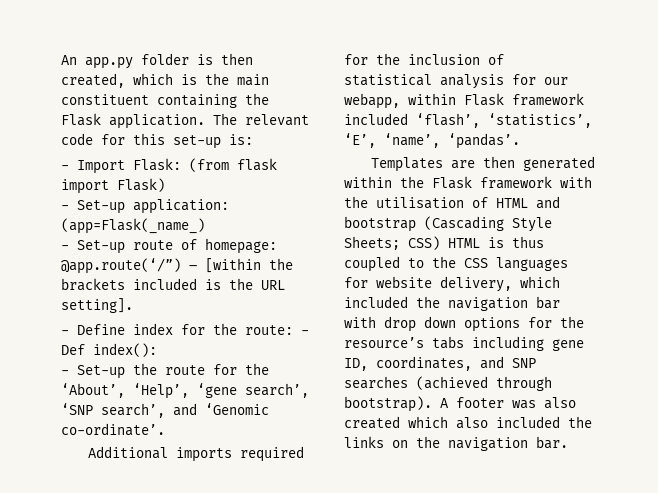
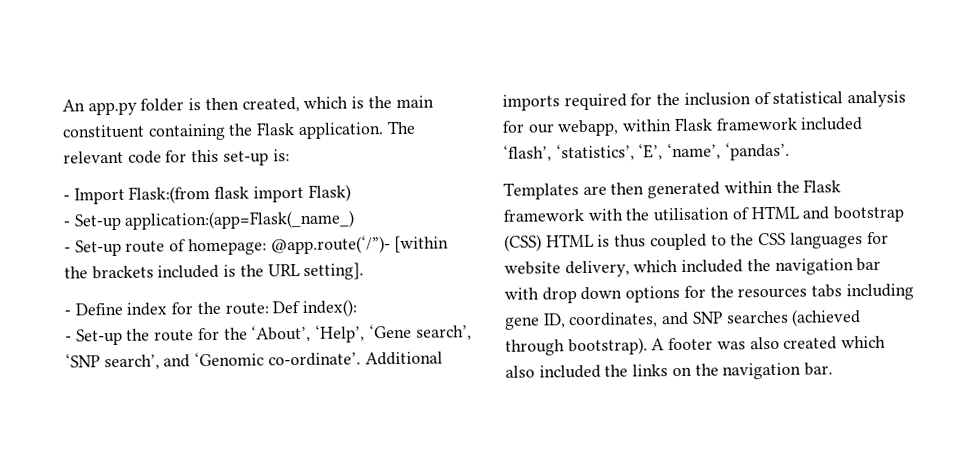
[133,158,229,172] Flask: (from -> [128,185,211,204] Flask:(from
[133,199,229,214] [61,218,205,234] application: (app=Flask(_name_) -> [124,210,356,230] application:(app=Flask(_name_)
[61,258,197,274] @app.route(‘/”) – -> [270,235,391,255] @app.route(‘/”)-
[301,330,309,335] - -> (269, 308) none
[197,383,237,398] ‘gene -> [368,323,412,339] ‘Gene
(165, 429) // -> (361, 359) none
[424,216,552,232] [344,236,440,250] (Cascading Style Sheets; CSS) -> [504,234,542,252] (CSS)
[344,337,424,348] resource’s -> [737,287,808,299] resources

